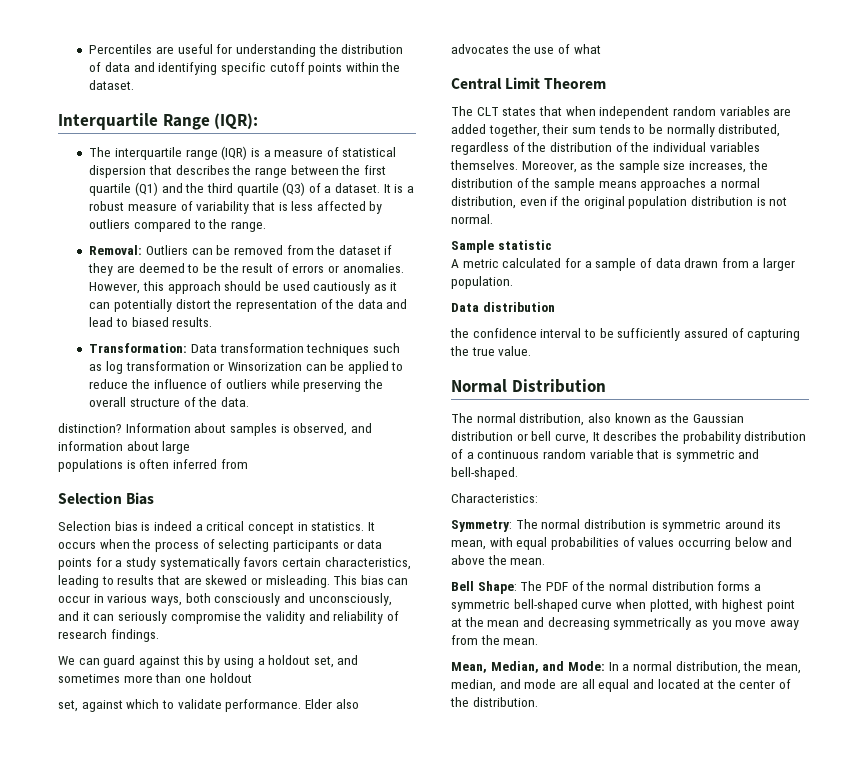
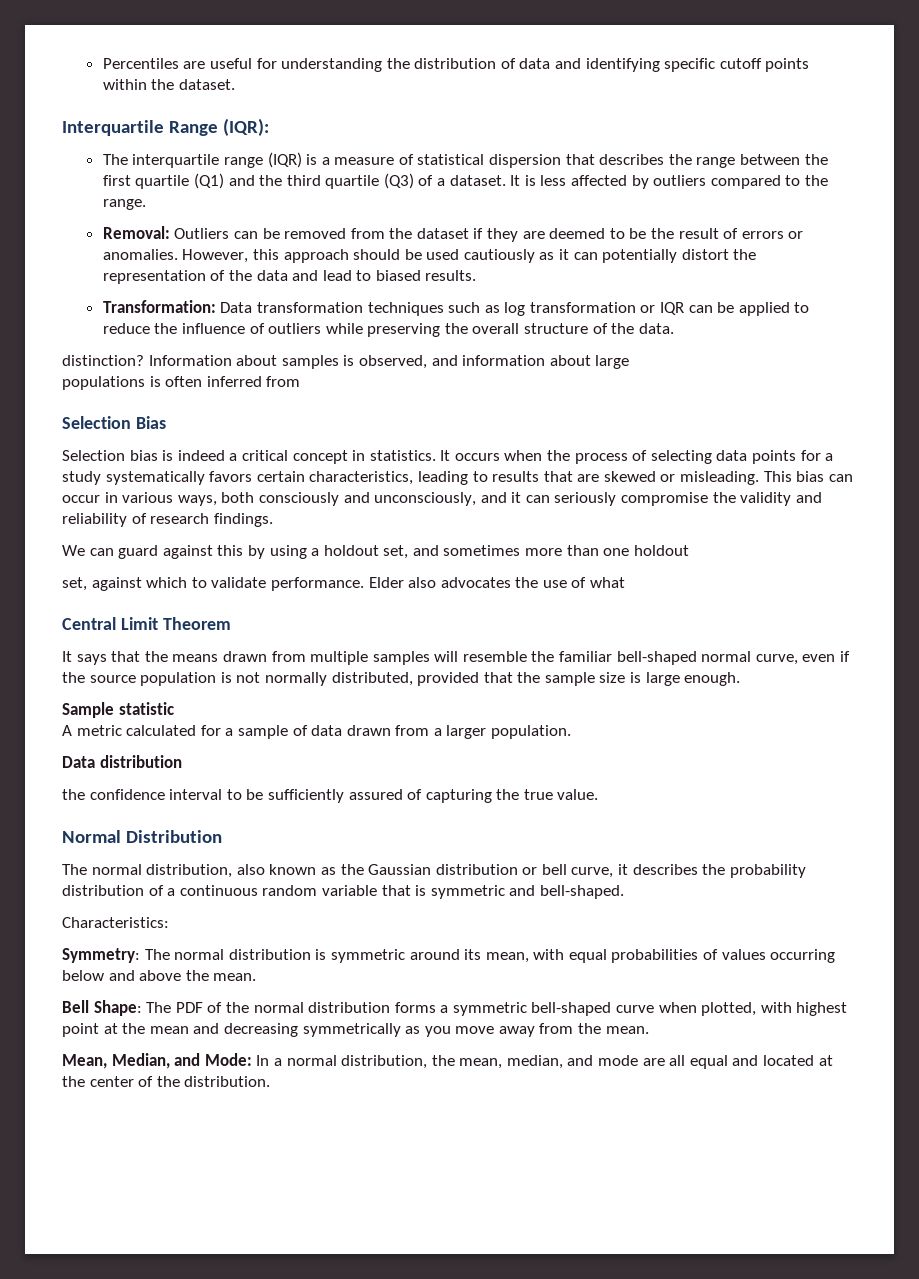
[407,186,415,193] [89,201,288,214] a robust measure of variability that is -> (536, 180) none
[227,362,302,371] Winsorization -> [660,302,685,315] IQR
[272,540,354,552] participants or -> (712, 457) none
[451,106,792,119] [451,124,781,137] [451,142,760,155] [450,160,768,173] [451,178,760,191] [451,196,788,209] [451,214,493,224] The CLT states that when independent random variables are added together, their sum tends to be normally distributed, regardless of the distribution of the individual variables themselves. Moreover, as the sample size increases, the distribution of the sample means approaches a normal distribution, even if the original population distribution is not normal. -> [62,651,851,665] [62,672,741,686] It says that the means drawn from multiple samples will resemble the familiar bell-shaped normal curve, even if the source population is not normally distributed, provided that the sample size is large enough.
[592,432,600,441] It -> [618,864,629,875] it

